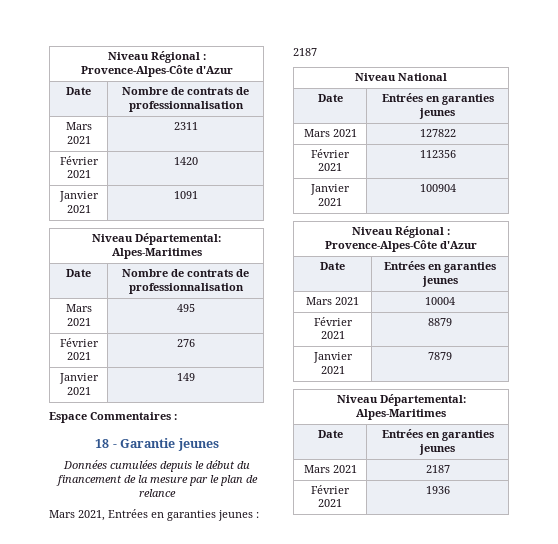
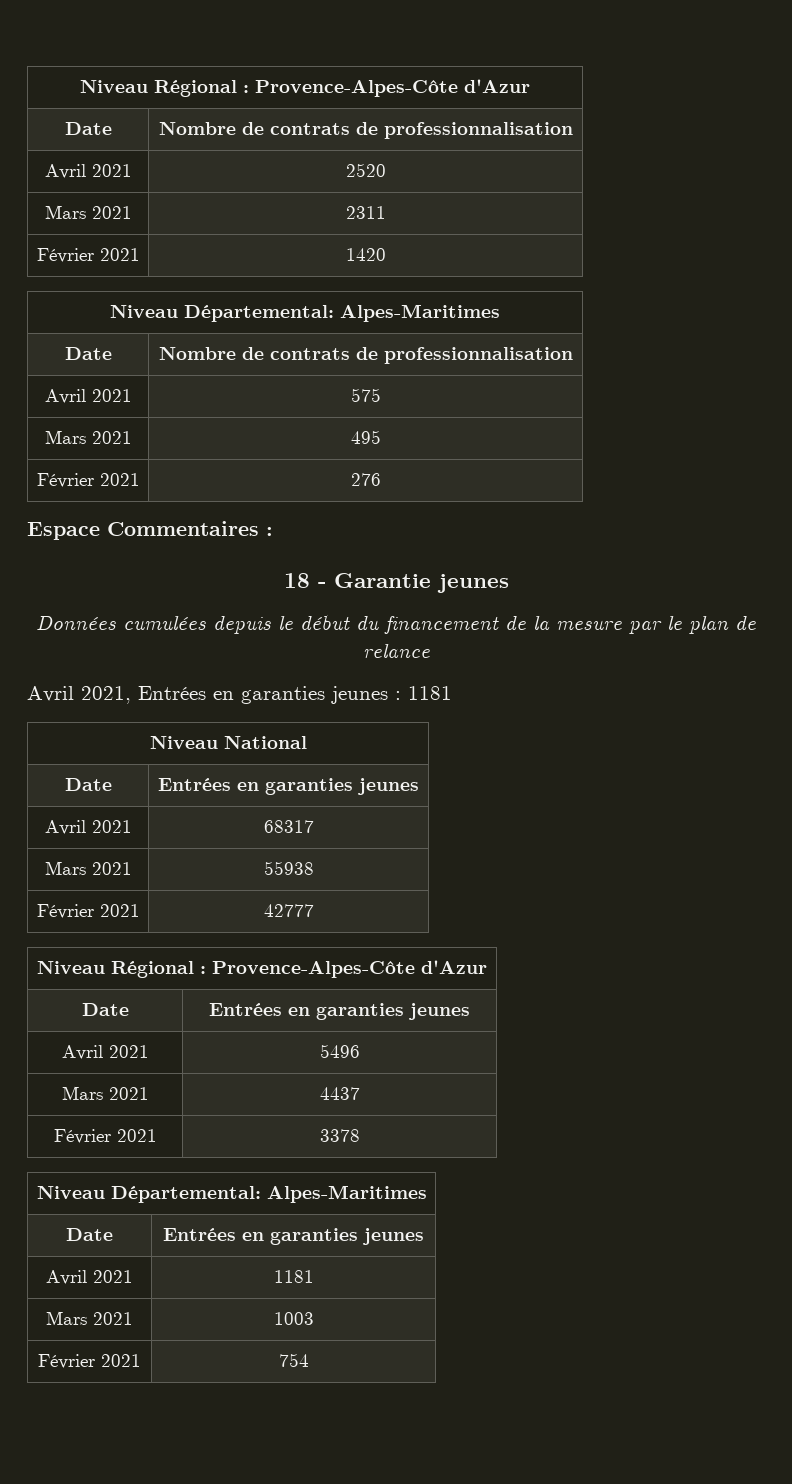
(244, 106) none -> [44,164,132,179] [345,163,386,177] // Avril 2021 | 2520
[58,191,99,202] [66,205,91,213] [173,191,198,199] // Janvier 2021 | 1091 -> (386, 254) none
(244, 288) none -> [44,389,132,404] [350,388,381,402] // Avril 2021 | 575
[58,373,99,384] [66,387,91,395] [176,373,195,381] // Janvier 2021 | 149 -> (381, 479) none
[49,510,75,518] Mars -> [27,686,74,702] Avril
[293,48,317,56] 2187 -> [408,686,452,700] 1181
[303,129,357,137] [419,129,456,137] [311,149,350,158] [318,163,342,171] [419,150,456,158] [310,184,350,195] [318,198,342,206] [419,184,456,192] // Mars 2021 | 127822 // Février 2021 | 112356 // Janvier 2021 | 100904 -> [44,820,132,835] [263,820,314,833] [44,861,132,875] [263,861,314,875] [36,904,140,919] [263,904,314,917] // Avril 2021 | 68317 // Mars 2021 | 55938 // Février 2021 | 42777
[306,297,359,305] [425,297,455,305] [313,317,353,326] [320,331,345,339] [428,318,452,326] [312,352,353,363] [320,366,345,374] [428,352,452,360] // Mars 2021 | 10004 // Février 2021 | 8879 // Janvier 2021 | 7879 -> [61,1045,149,1060] [319,1044,360,1058] [61,1086,149,1100] [319,1087,360,1100] [53,1129,157,1144] [319,1129,360,1142] // Avril 2021 | 5496 // Mars 2021 | 4437 // Février 2021 | 3378
[303,465,357,473] [425,465,450,473] [311,485,350,494] [318,499,342,507] [425,486,450,494] // Mars 2021 | 2187 // Février 2021 | 1936 -> [46,1270,133,1285] [273,1270,314,1283] [46,1311,133,1325] [273,1312,314,1325] [38,1354,141,1369] [278,1353,309,1367] // Avril 2021 | 1181 // Mars 2021 | 1003 // Février 2021 | 754

